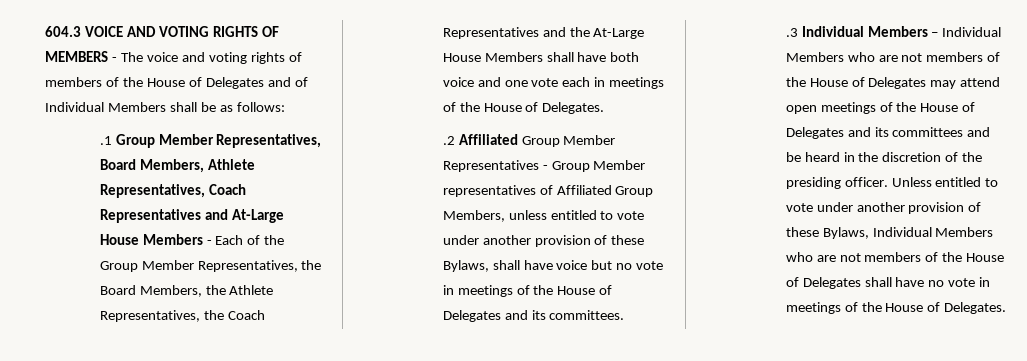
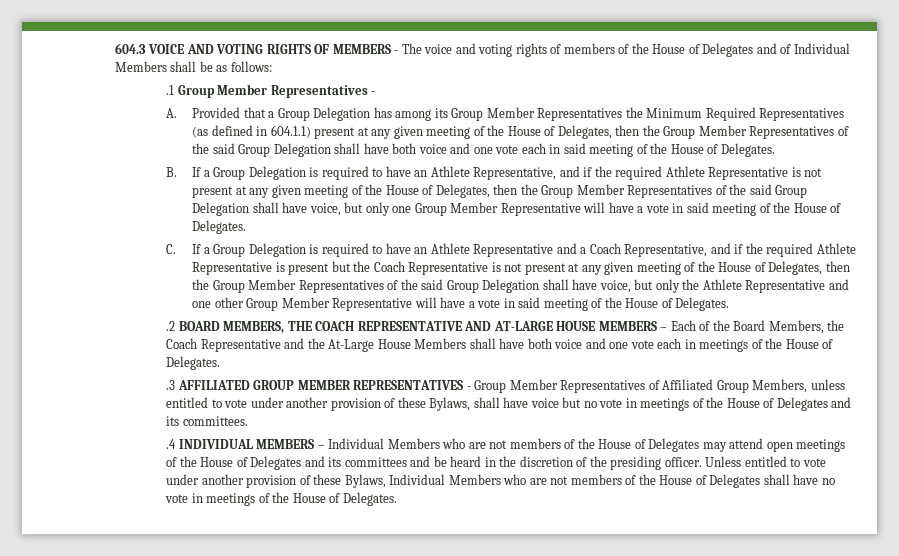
[216,134,322,148] [99,159,255,173] [99,184,246,198] [99,209,284,223] [99,234,285,245] [99,260,322,272] [99,285,274,297] [99,310,265,322] [442,27,539,39] Representatives, Board Members, Athlete Representatives, Coach Representatives and At-Large House Members - Each of the Group Member Representatives, the Board Members, the Athlete Representatives, the Coach Representatives -> [270,85,376,98] [166,107,845,121] [191,125,849,139] [191,143,775,157] [166,166,823,180] [191,184,808,198] [191,202,842,216] [191,220,246,234] [166,243,856,257] [191,261,850,275] [191,279,849,293] [191,297,730,311] [166,320,845,334] [166,338,281,352] Representatives - // A. Provided that a Group Delegation has among its Group Member Representatives the Minimum Required Representatives (as defined in 604.1.1) present at any given meeting of the House of Delegates, then the Group Member Representatives of the said Group Delegation shall have both voice and one vote each in said meeting of the House of Delegates. // B. If a Group Delegation is required to have an Athlete Representative, and if the required Athlete Representative is not present at any given meeting of the House of Delegates, then the Group Member Representatives of the said Group Delegation shall have voice, but only one Group Member Representative will have a vote in said meeting of the House of Delegates. // C. If a Group Delegation is required to have an Athlete Representative and a Coach Representative, and if the required Athlete Representative is present but the Coach Representative is not present at any given meeting of the House of Delegates, then the Group Member Representatives of the said Group Delegation shall have voice, but only the Athlete Representative and one other Group Member Representative will have a vote in said meeting of the House of Delegates. // .2 BOARD MEMBERS, THE COACH REPRESENTATIVE AND AT-LARGE HOUSE MEMBERS – Each of the Board Members, the Coach Representative
[442,134,616,147] [442,160,646,172] [442,185,536,197] .2 Affiliated Group Member Representatives - Group Member representatives -> [166,379,646,393] .3 AFFILIATED GROUP MEMBER REPRESENTATIVES - Group Member Representatives
[785,26,928,37] .3 Individual Members -> [166,439,315,449] .4 INDIVIDUAL MEMBERS

